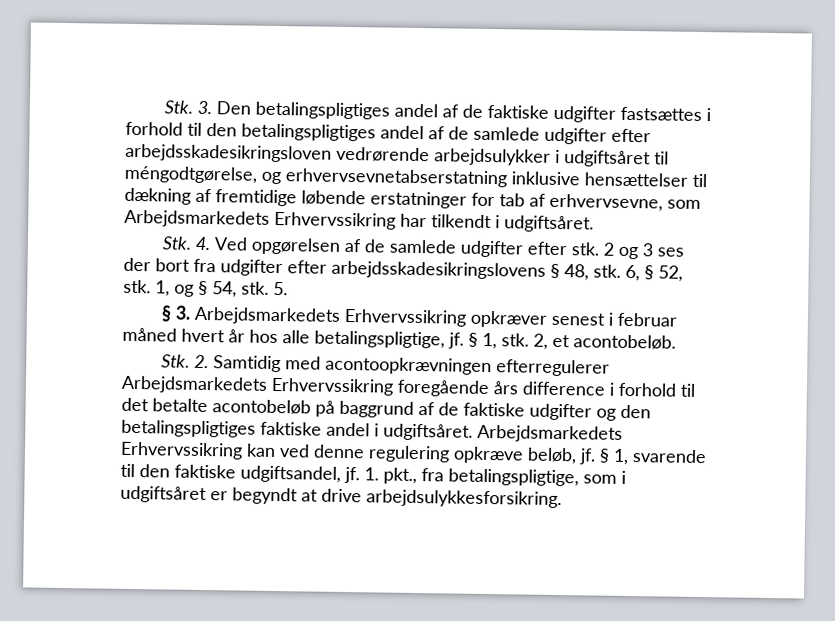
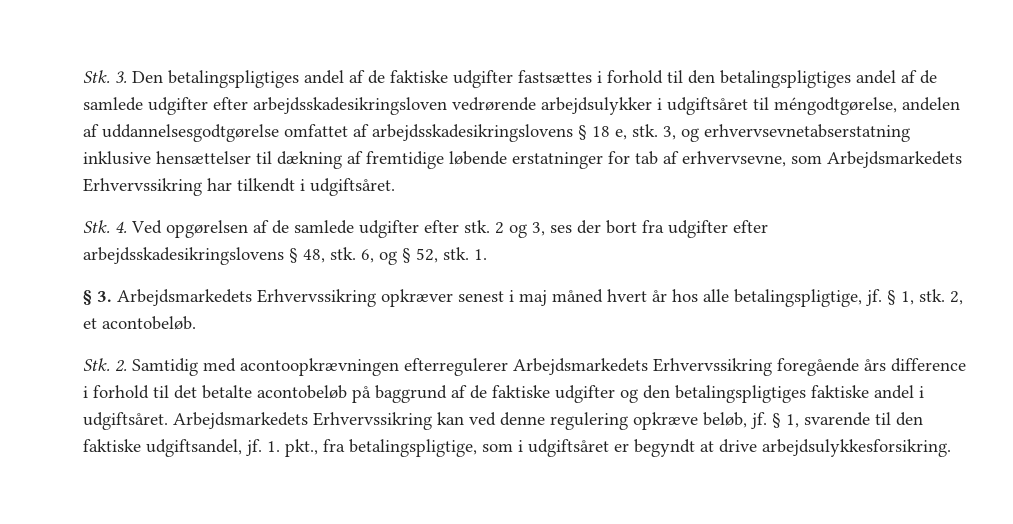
(258, 174) none -> [902,97,960,111] [83,124,676,142] andelen af uddannelsesgodtgørelse omfattet af arbejdsskadesikringslovens § 18 e, stk. 3,
[642,243,654,257] 3 -> [532,222,545,236] 3,
(640, 273) none -> [379,251,397,265] og
[155,280,288,298] 1, og § 54, stk. 5. -> [474,249,487,260] 1.
[617,312,678,327] februar -> [519,290,547,306] maj

